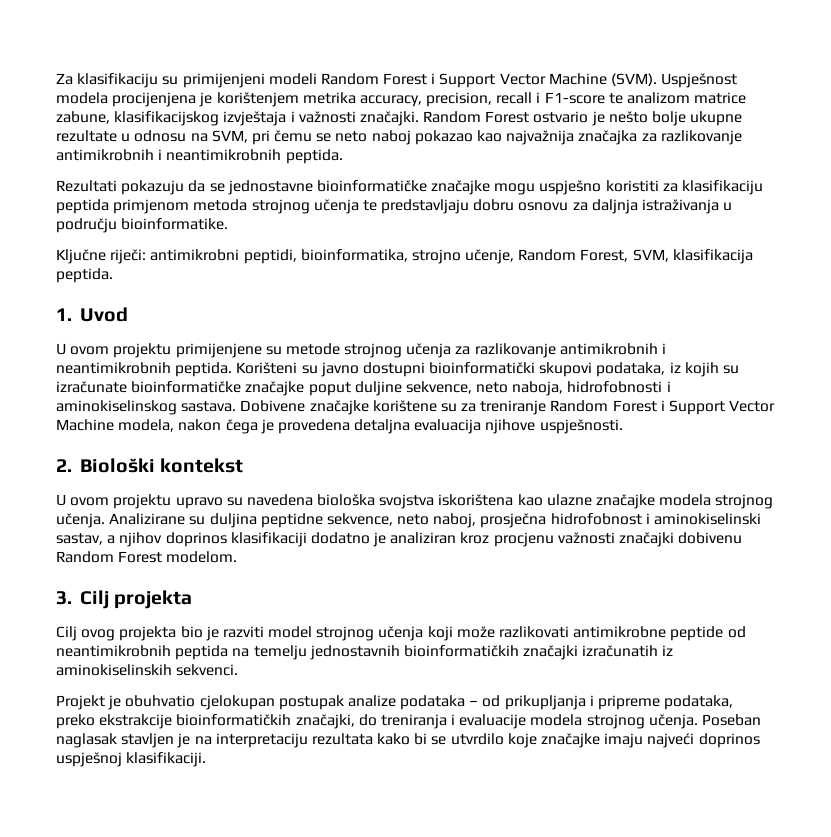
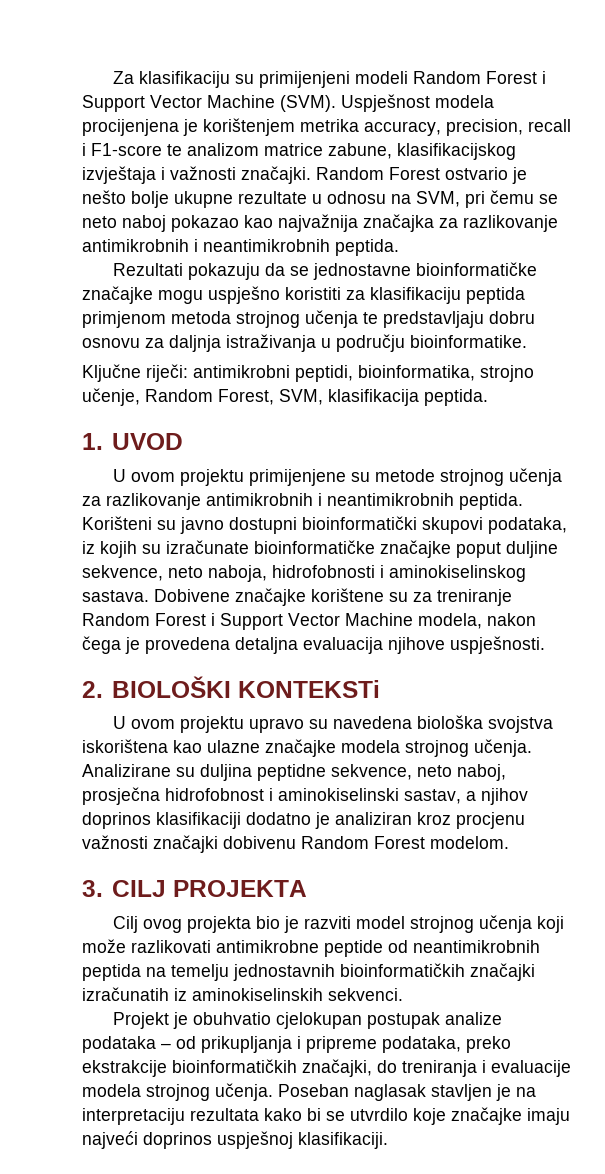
[79,307,128,322] Uvod -> [111,433,183,450] UVOD
[79,458,244,473] Biološki kontekst -> [111,676,380,698] BIOLOŠKI KONTEKSTi
[79,590,193,609] Cilj projekta -> [111,880,307,897] CILJ PROJEKTA

